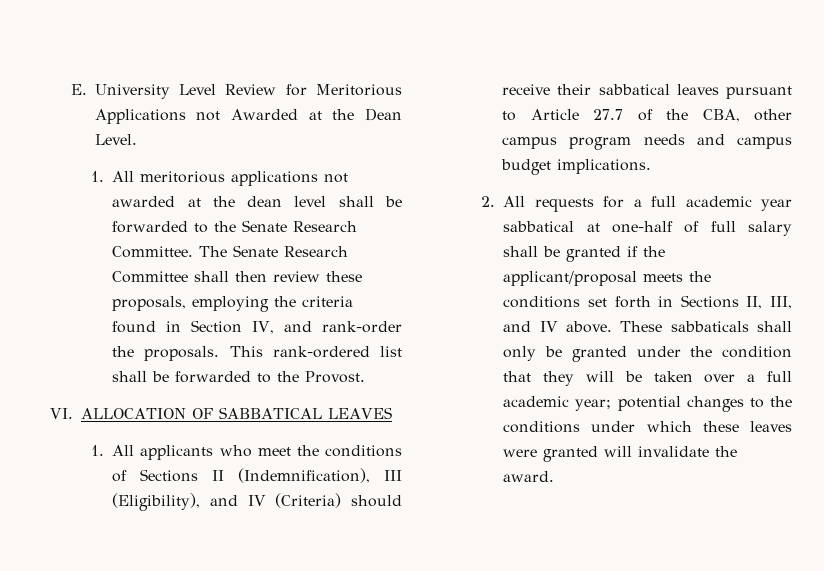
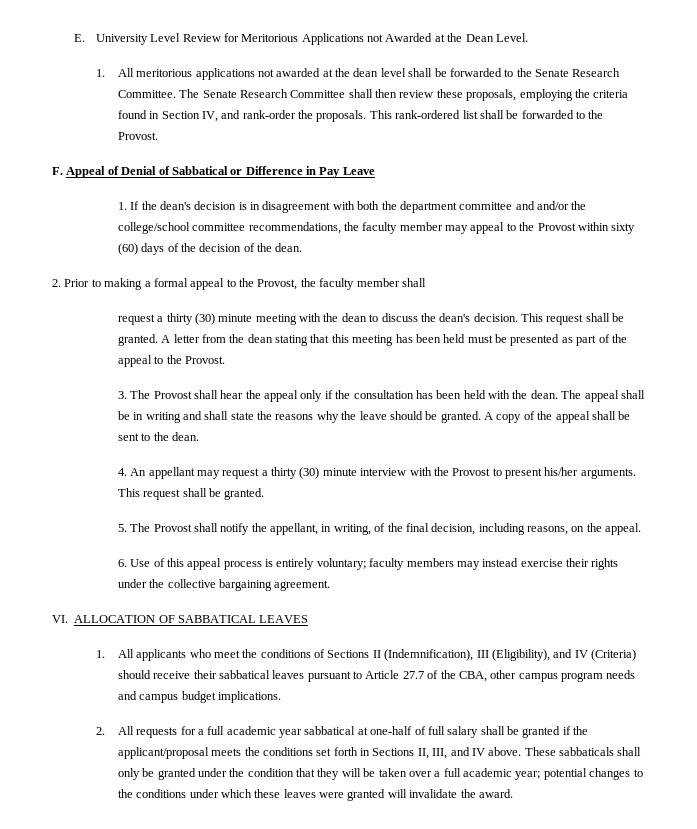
(366, 377) none -> [52,166,375,178] [117,201,587,213] [117,222,636,234] [117,243,303,255] [52,278,426,290] [117,313,625,325] [117,334,627,346] [117,355,225,367] [117,390,645,402] [117,411,631,423] [117,432,199,441] [117,467,636,479] [117,488,265,500] [117,523,642,535] [117,558,619,570] [117,579,331,591] // F. Appeal of Denial of Sabbatical or Difference in Pay Leave // 1. If the dean's decision is in disagreement with both the department committee and and/or the college/school committee recommendations, the faculty member may appeal to the Provost within sixty (60) days of the decision of the dean. // 2. Prior to making a formal appeal to the Provost, the faculty member shall // request a thirty (30) minute meeting with the dean to discuss the dean's decision. This request shall be granted. A letter from the dean stating that this meeting has been held must be presented as part of the appeal to the Provost. // 3. The Provost shall hear the appeal only if the consultation has been held with the dean. The appeal shall be in writing and shall state the reasons why the leave should be granted. A copy of the appeal shall be sent to the dean. // 4. An appellant may request a thirty (30) minute interview with the Provost to present his/her arguments. This request shall be granted. // 5. The Provost shall notify the appellant, in writing, of the final decision, including reasons, on the appeal. // 6. Use of this appeal process is entirely voluntary; faculty members may instead exercise their rights under the collective bargaining agreement.

